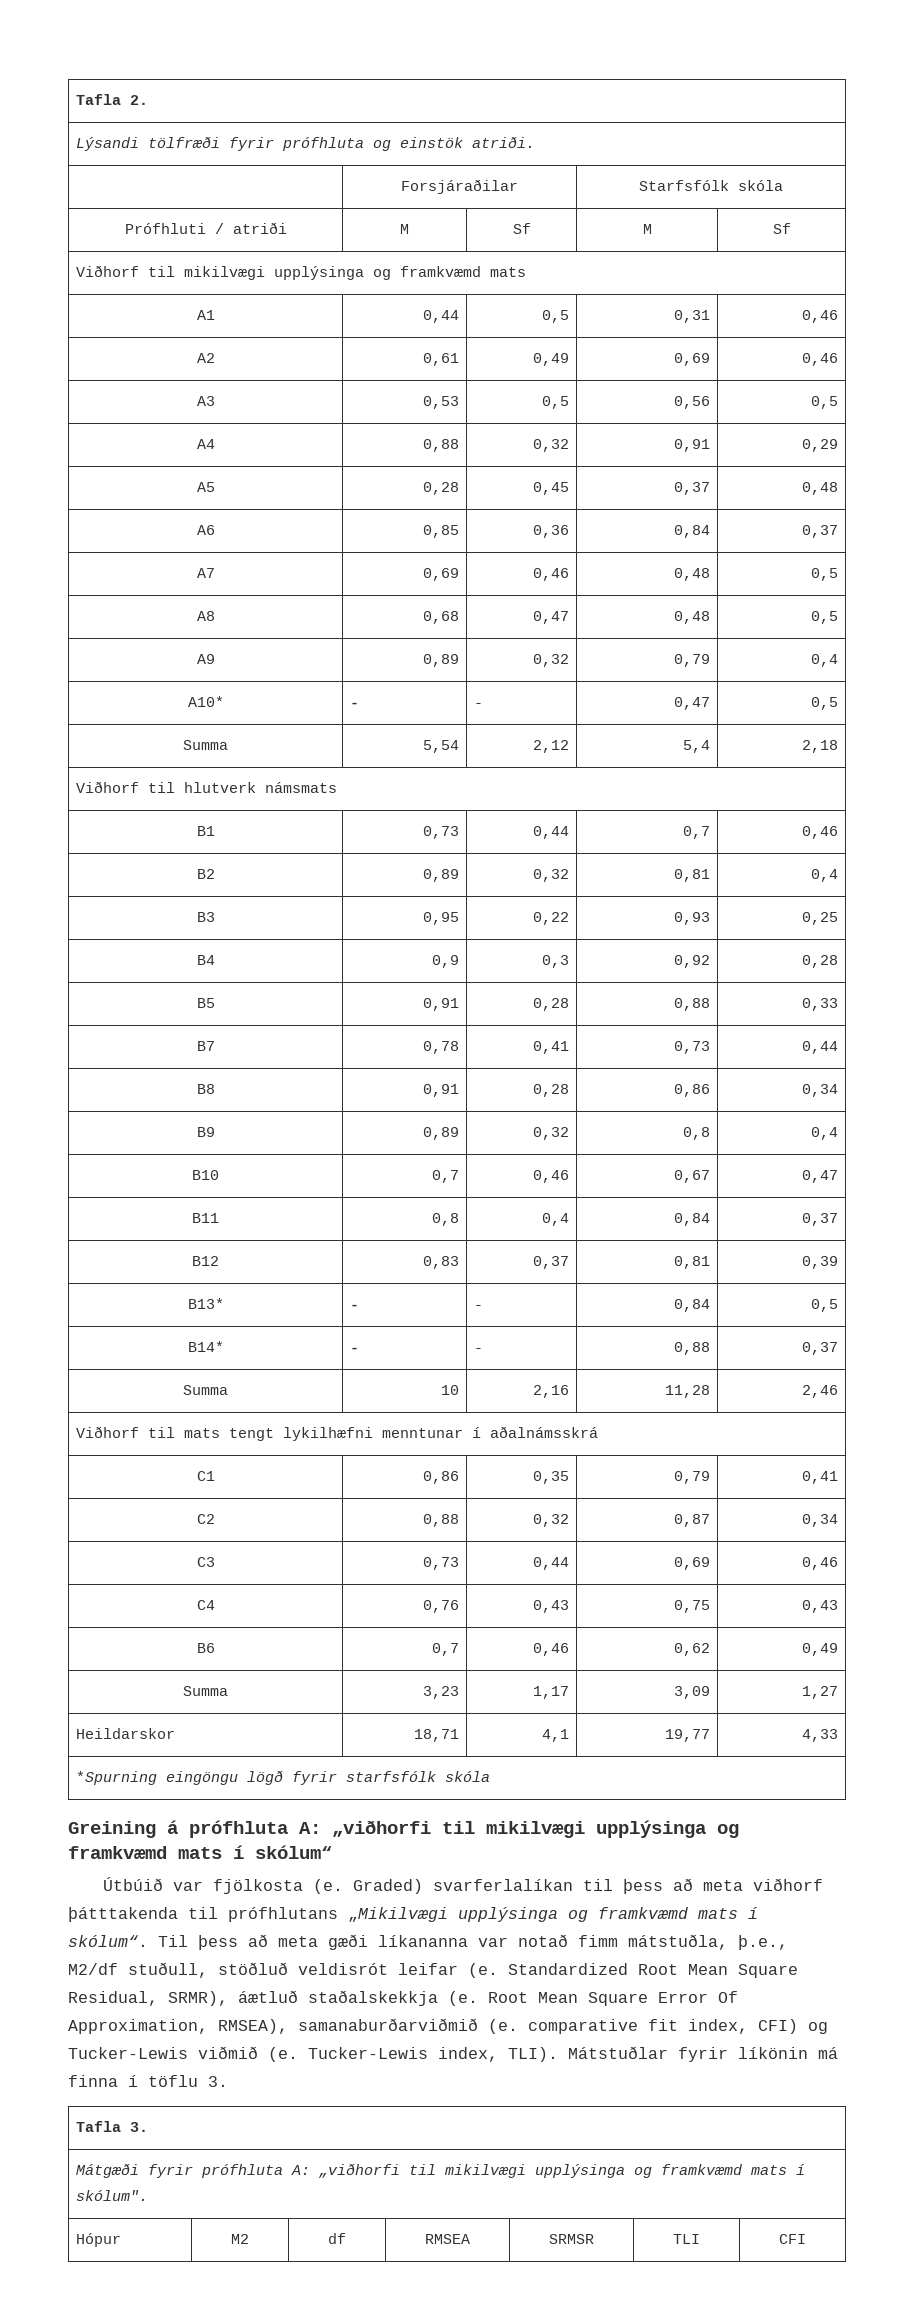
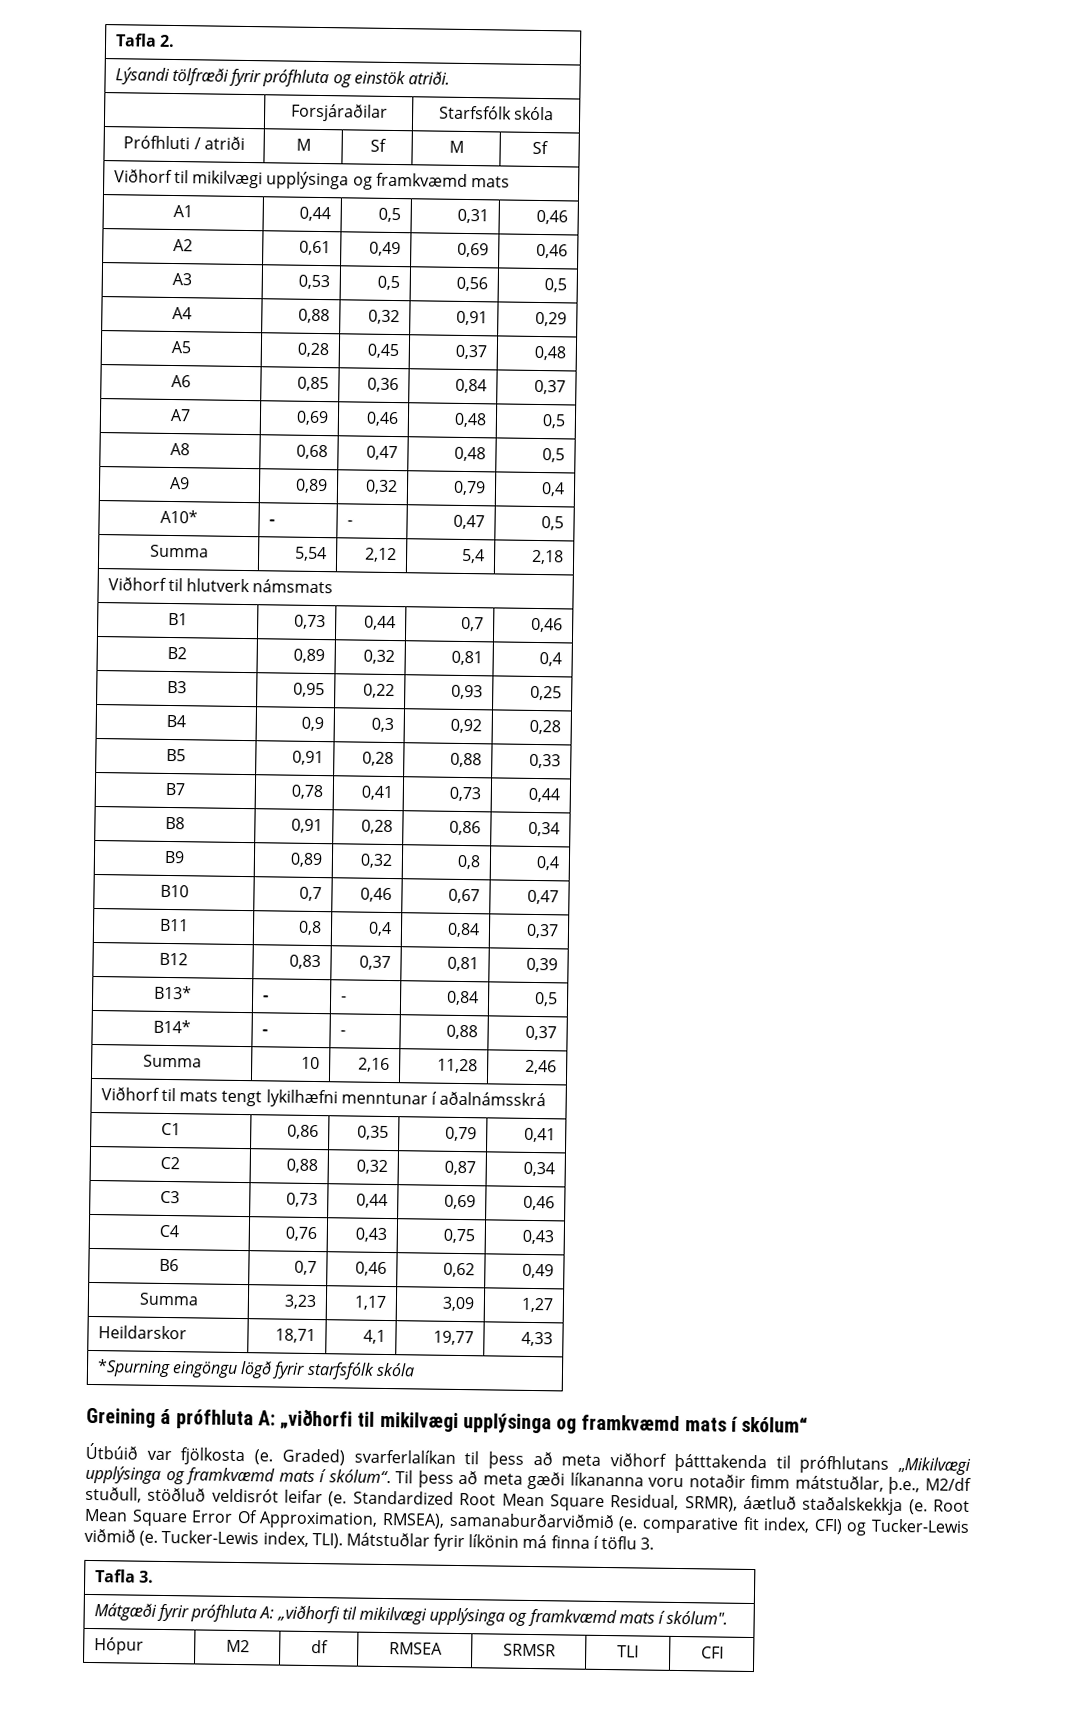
[478,1934,728,1950] var notað fimm mátstuðla, -> [648,1474,884,1492] voru notaðir fimm mátstuðlar,

